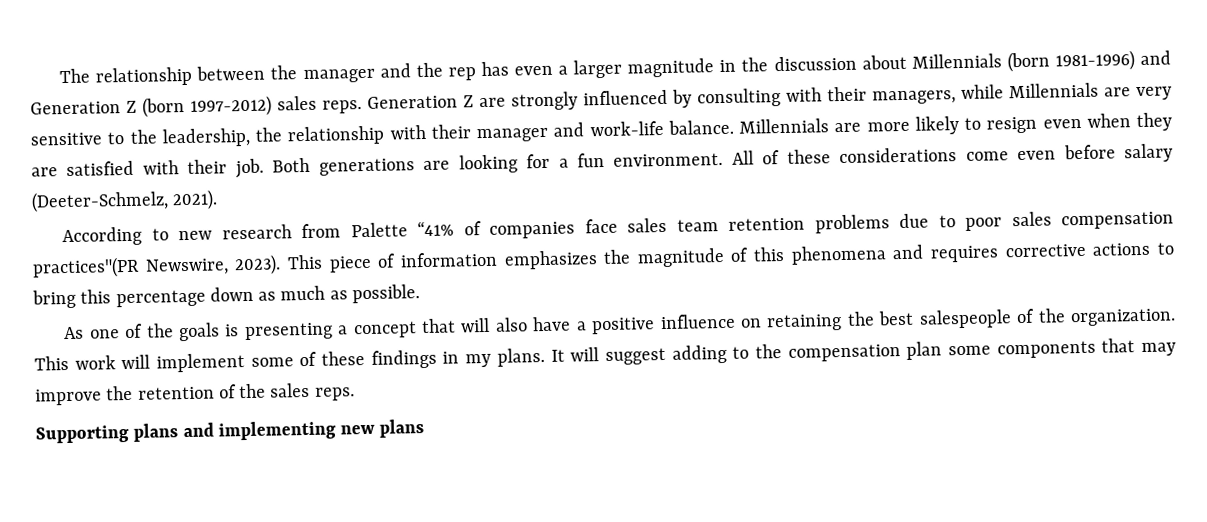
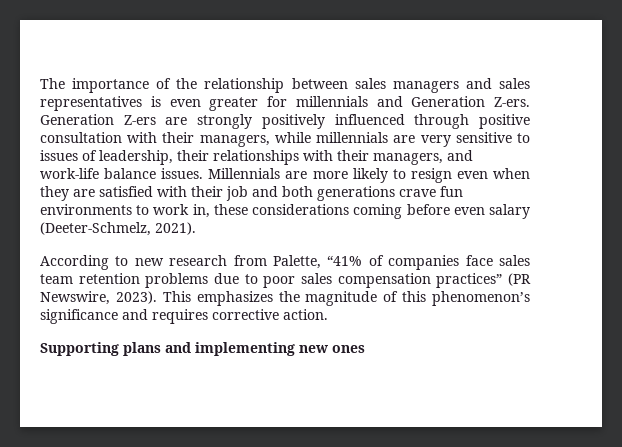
[95,50,1171,87] [30,88,781,118] relationship between the manager and the rep has even a larger magnitude in the discussion about Millennials (born 1981-1996) and Generation Z (born 1997-2012) sales reps. Generation Z are strongly influenced by consulting -> [72,78,530,93] [40,96,530,111] [40,114,530,129] [40,132,122,143] importance of the relationship between sales managers and sales representatives is even greater for millennials and Generation Z-ers. Generation Z-ers are strongly positively influenced through positive consultation
[1009,82,1099,99] Millennials -> [316,132,389,143] millennials
[129,124,548,148] the leadership, the relationship with their manager -> [40,150,443,165] issues of leadership, their relationships with their managers,
[667,119,734,135] balance. -> [104,168,204,179] balance issues.
[234,144,1116,179] job. Both generations are looking for a fun environment. All of these considerations come even before -> [226,186,463,201] [40,204,485,219] job and both generations crave fun environments to work in, these considerations coming before even
[350,222,408,238] Palette -> [273,255,321,269] Palette,
[32,256,140,279] practices"(PR -> [436,273,531,288] practices” (PR
[328,251,498,273] piece of information -> (191, 296) none
[790,245,887,265] phenomena -> [432,291,530,306] [40,309,118,324] phenomenon’s significance
[1092,242,1174,256] [32,284,420,309] [64,308,1176,342] [34,338,1176,373] [35,382,355,406] actions to bring this percentage down as much as possible. // As one of the goals is presenting a concept that will also have a positive influence on retaining the best salespeople of the organization. This work will implement some of these findings in my plans. It will suggest adding to the compensation plan some components that may improve the retention of the sales reps. -> [283,309,328,320] action.
[379,419,425,438] plans -> [332,345,365,353] ones

